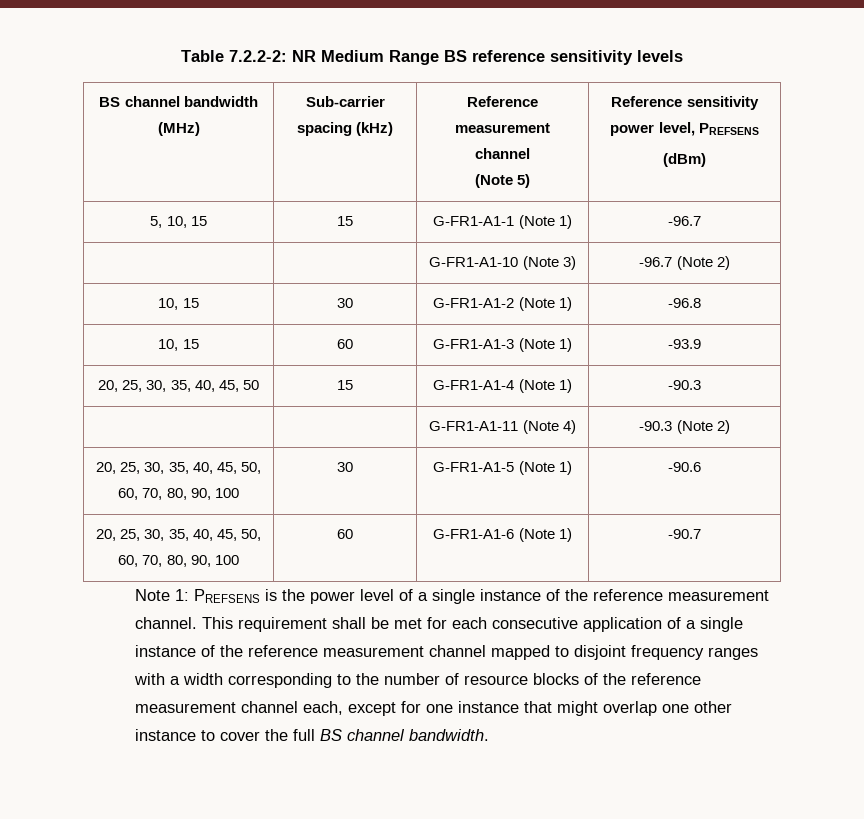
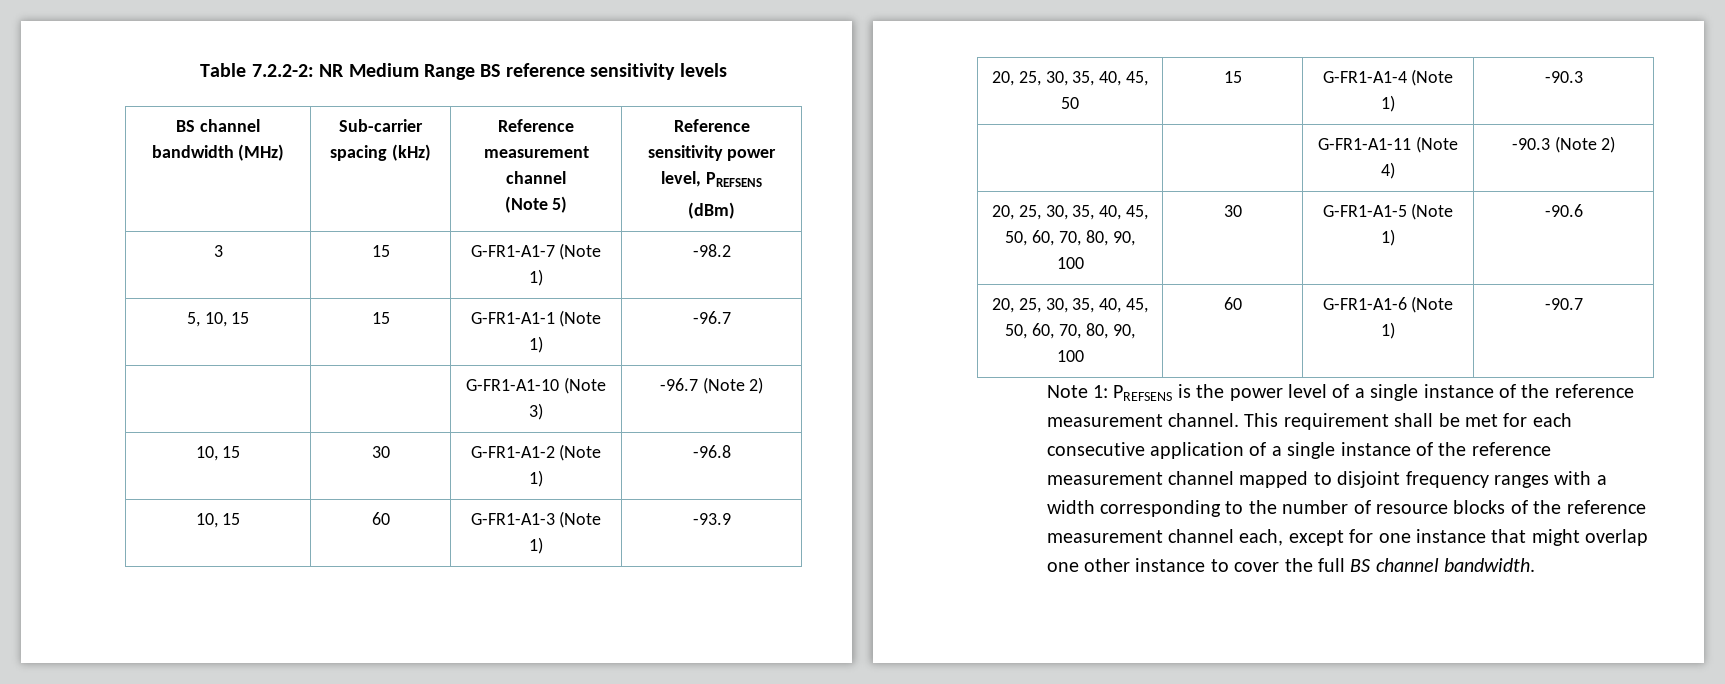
(706, 160) none -> [213,245,223,257] [371,245,390,257] [470,243,602,260] [529,269,543,286] [692,244,731,257] // 3 | 15 | G-FR1-A1-7 (Note 1) | -98.2

